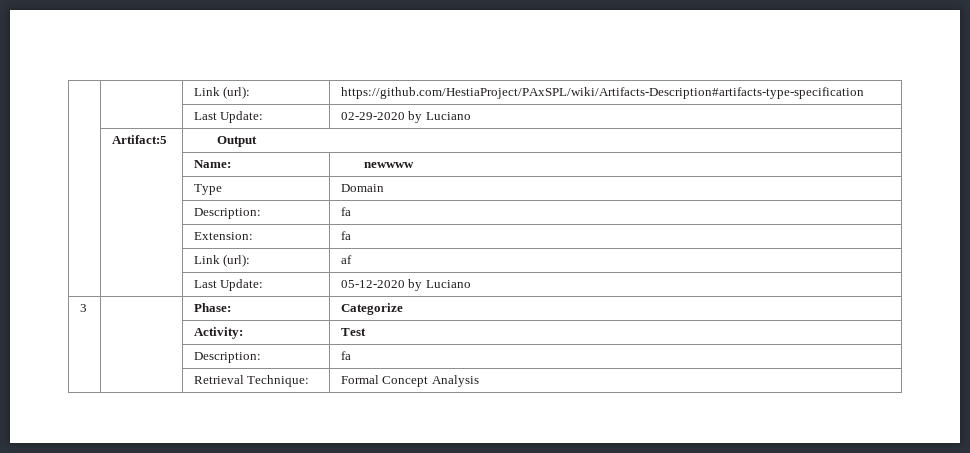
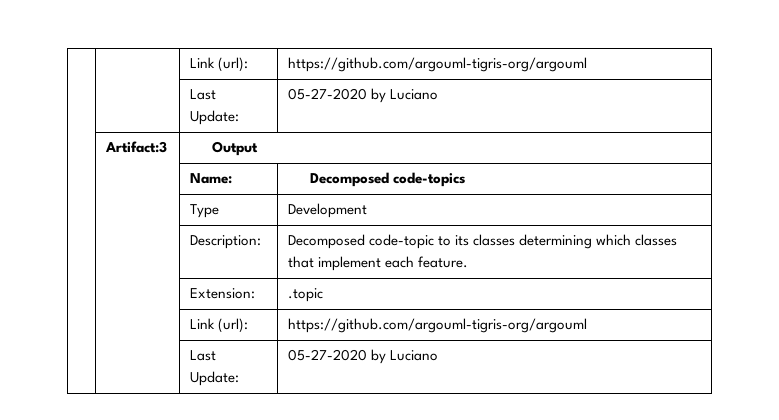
[193,86,251,99] [340,87,864,99] [193,111,264,123] [340,112,405,120] | | Link (url): | https://github.com/HestiaProject/PAxSPL/wiki/Artifacts-Description#artifacts-type-specification // | | Last Update: | 02-29-2020 -> [189,57,248,72] [287,57,587,72] [189,89,216,100] [189,110,239,125] [287,88,367,100] | | Link (url): | https://github.com/argouml-tigris-org/argouml // | | Last Update: | 05-27-2020
[111,135,167,144] Artifact:5 -> [104,141,167,153] Artifact:3
[364,162,415,168] newwww -> [309,172,465,187] Decomposed code-topics
[340,184,384,192] [193,208,261,219] [340,207,351,216] Domain // | | Description: | fa -> [287,203,367,218] [189,235,261,249] [287,234,678,249] [287,256,468,271] Development // | | Description: | Decomposed code-topic to its classes determining which classes that implement each feature.
[340,231,351,240] [193,254,251,267] [340,255,352,264] [193,279,264,291] [340,279,471,291] [79,304,87,312] [193,303,231,312] [340,303,403,315] [193,327,243,339] [340,328,366,336] [193,352,261,363] [340,351,351,360] [193,375,310,387] [340,375,479,387] fa // | | Link (url): | af // | | Last Update: | 05-12-2020 by Luciano // 3 | | Phase: | Categorize // | | Activity: | Test // | | Description: | fa // | | Retrieval Technique: | Formal Concept Analysis -> [287,288,323,302] [189,318,248,333] [287,318,587,333] [189,350,216,361] [189,371,239,386] [287,349,438,364] .topic // | | Link (url): | https://github.com/argouml-tigris-org/argouml // | | Last Update: | 05-27-2020 by Luciano

